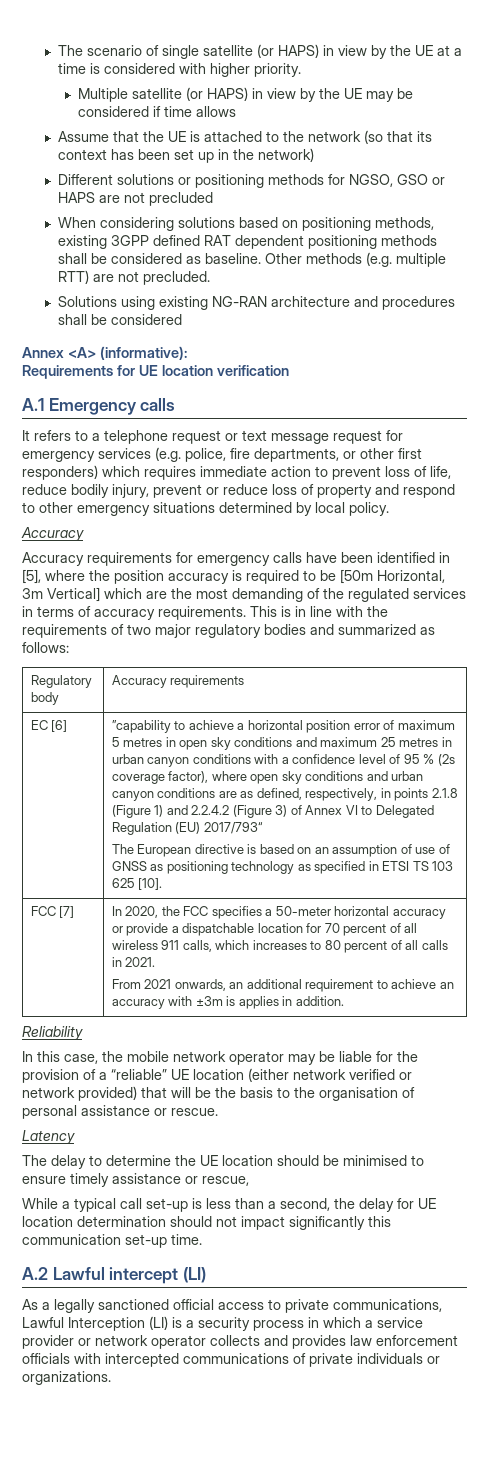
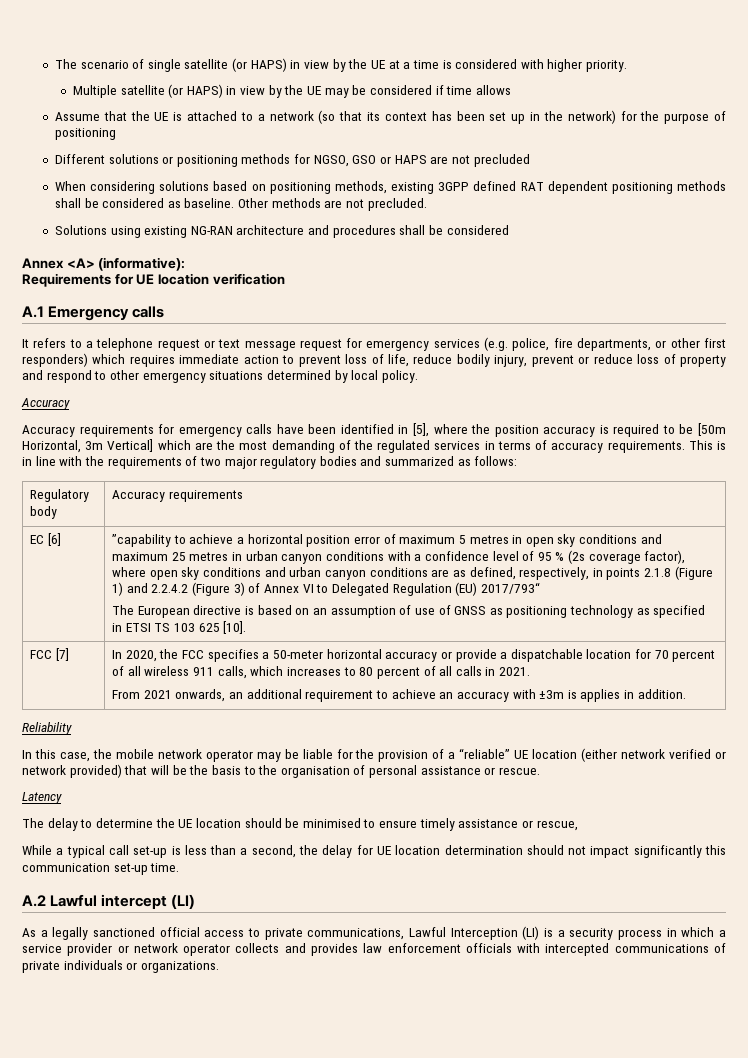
[283,131,305,142] the -> [257,114,265,121] a
(315, 155) none -> [620,111,726,124] [54,128,116,140] for the purpose of positioning
[366,252,447,267] [58,270,90,284] (e.g. multiple RTT) -> (321, 203) none

